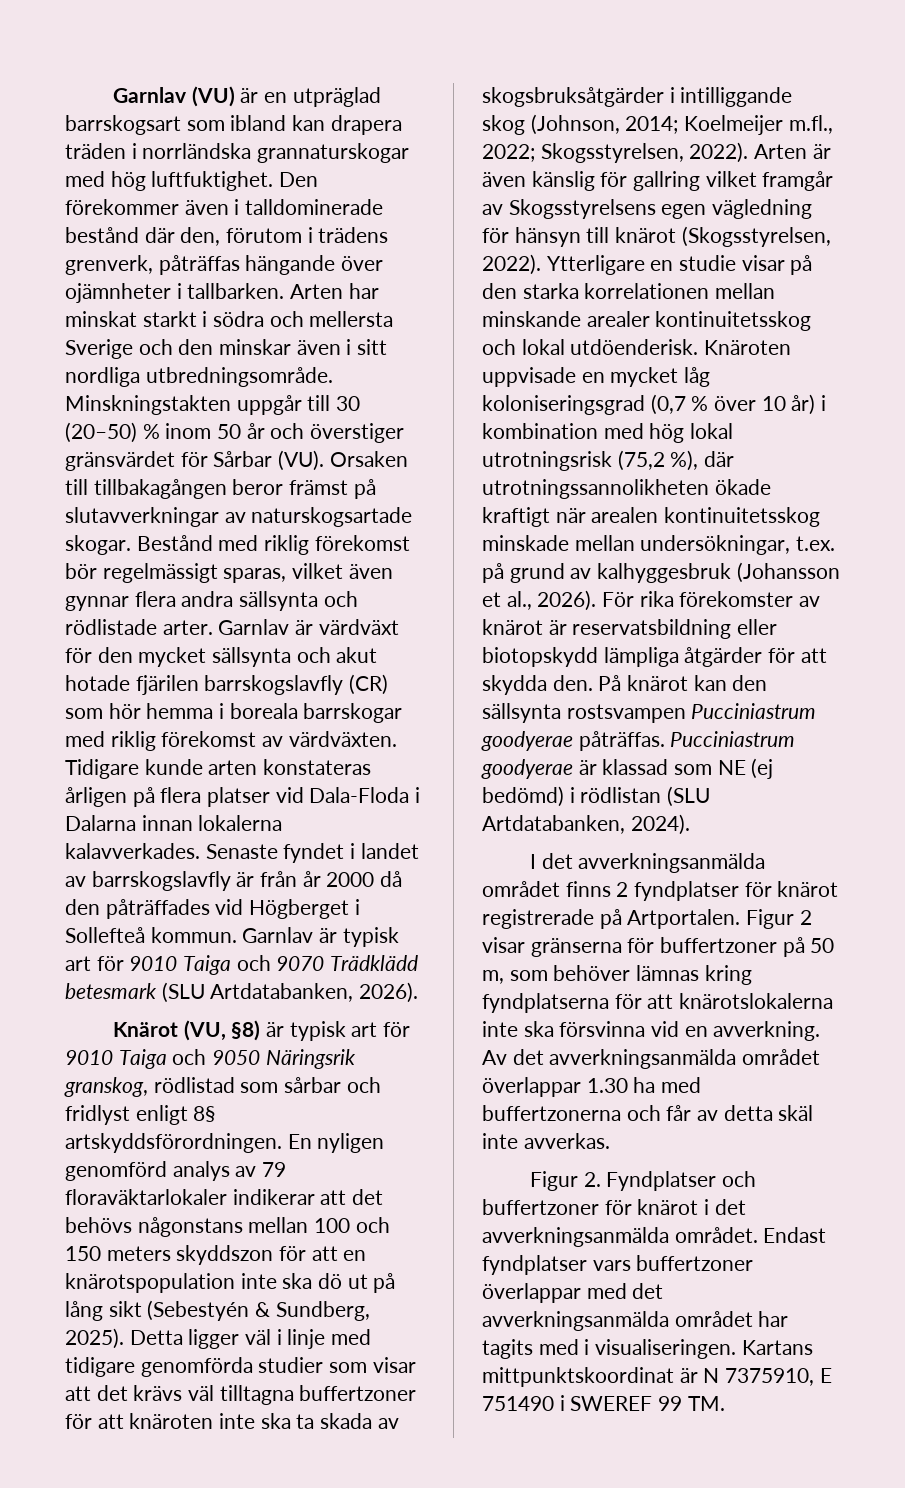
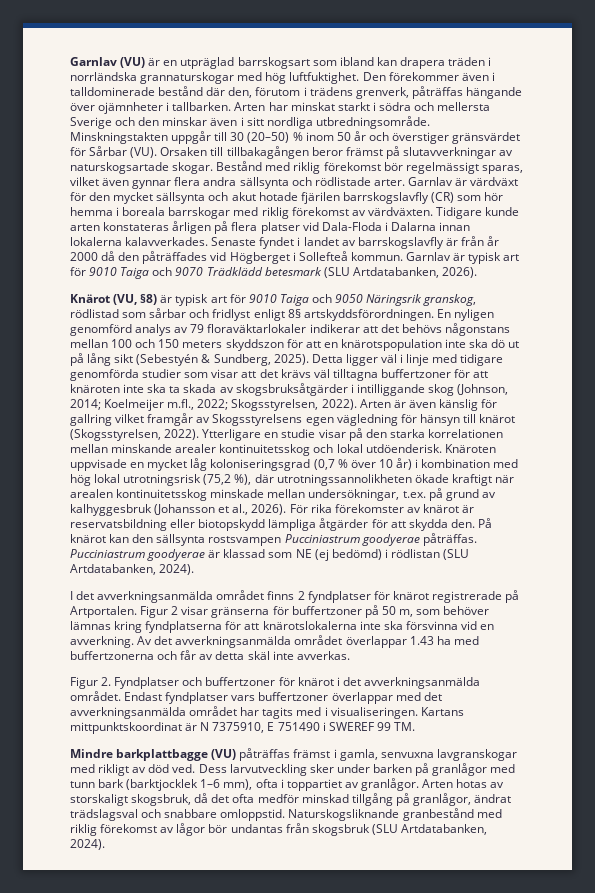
[586,1078,628,1093] 1.30 -> [409,636,434,645] 1.43
(725, 1403) none -> [70,748,517,761] [70,763,516,776] [70,778,505,791] [70,793,512,806] [70,808,502,821] [70,823,487,836] [70,839,105,850] // Mindre barkplattbagge (VU) påträffas främst i gamla, senvuxna lavgranskogar med rikligt av död ved. Dess larvutveckling sker under barken på granlågor med tunn bark (barktjocklek 1–6 mm), ofta i toppartiet av granlågor. Arten hotas av storskaligt skogsbruk, då det ofta medför minskad tillgång på granlågor, ändrat trädslagsval och snabbare omloppstid. Naturskogsliknande granbestånd med riklig förekomst av lågor bör undantas från skogsbruk (SLU Artdatabanken, 2024).

